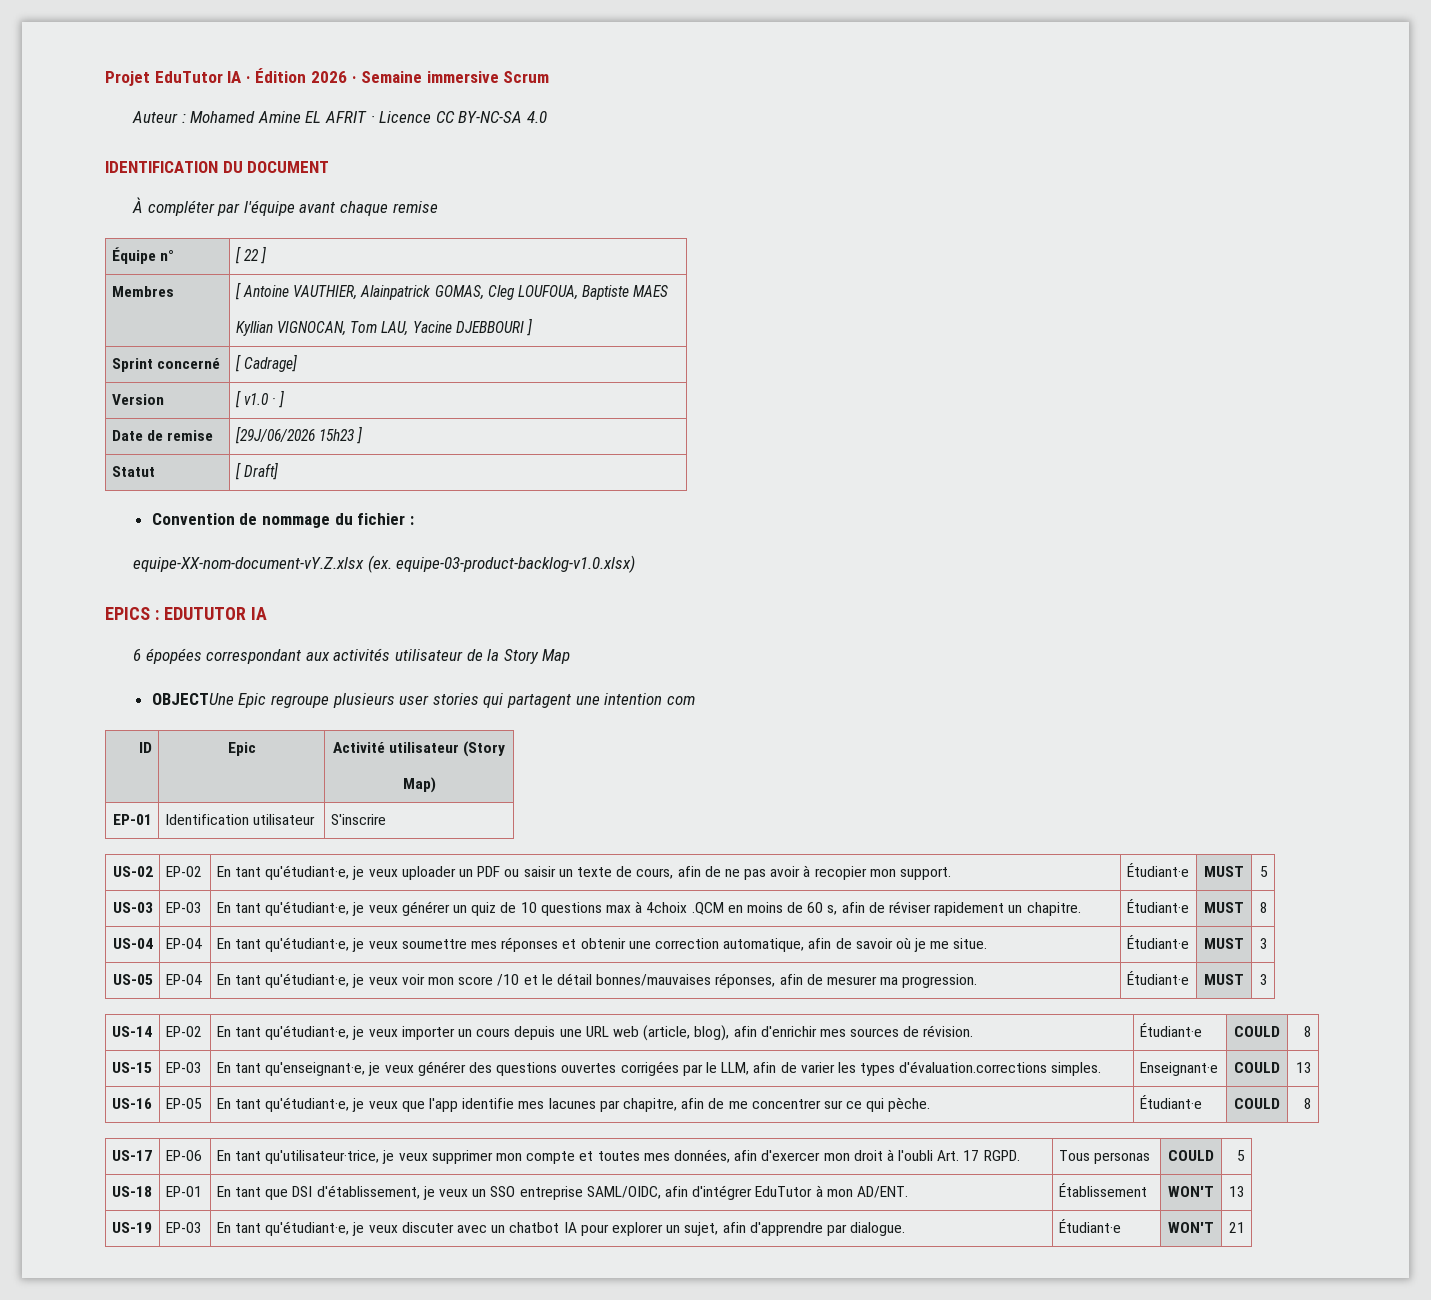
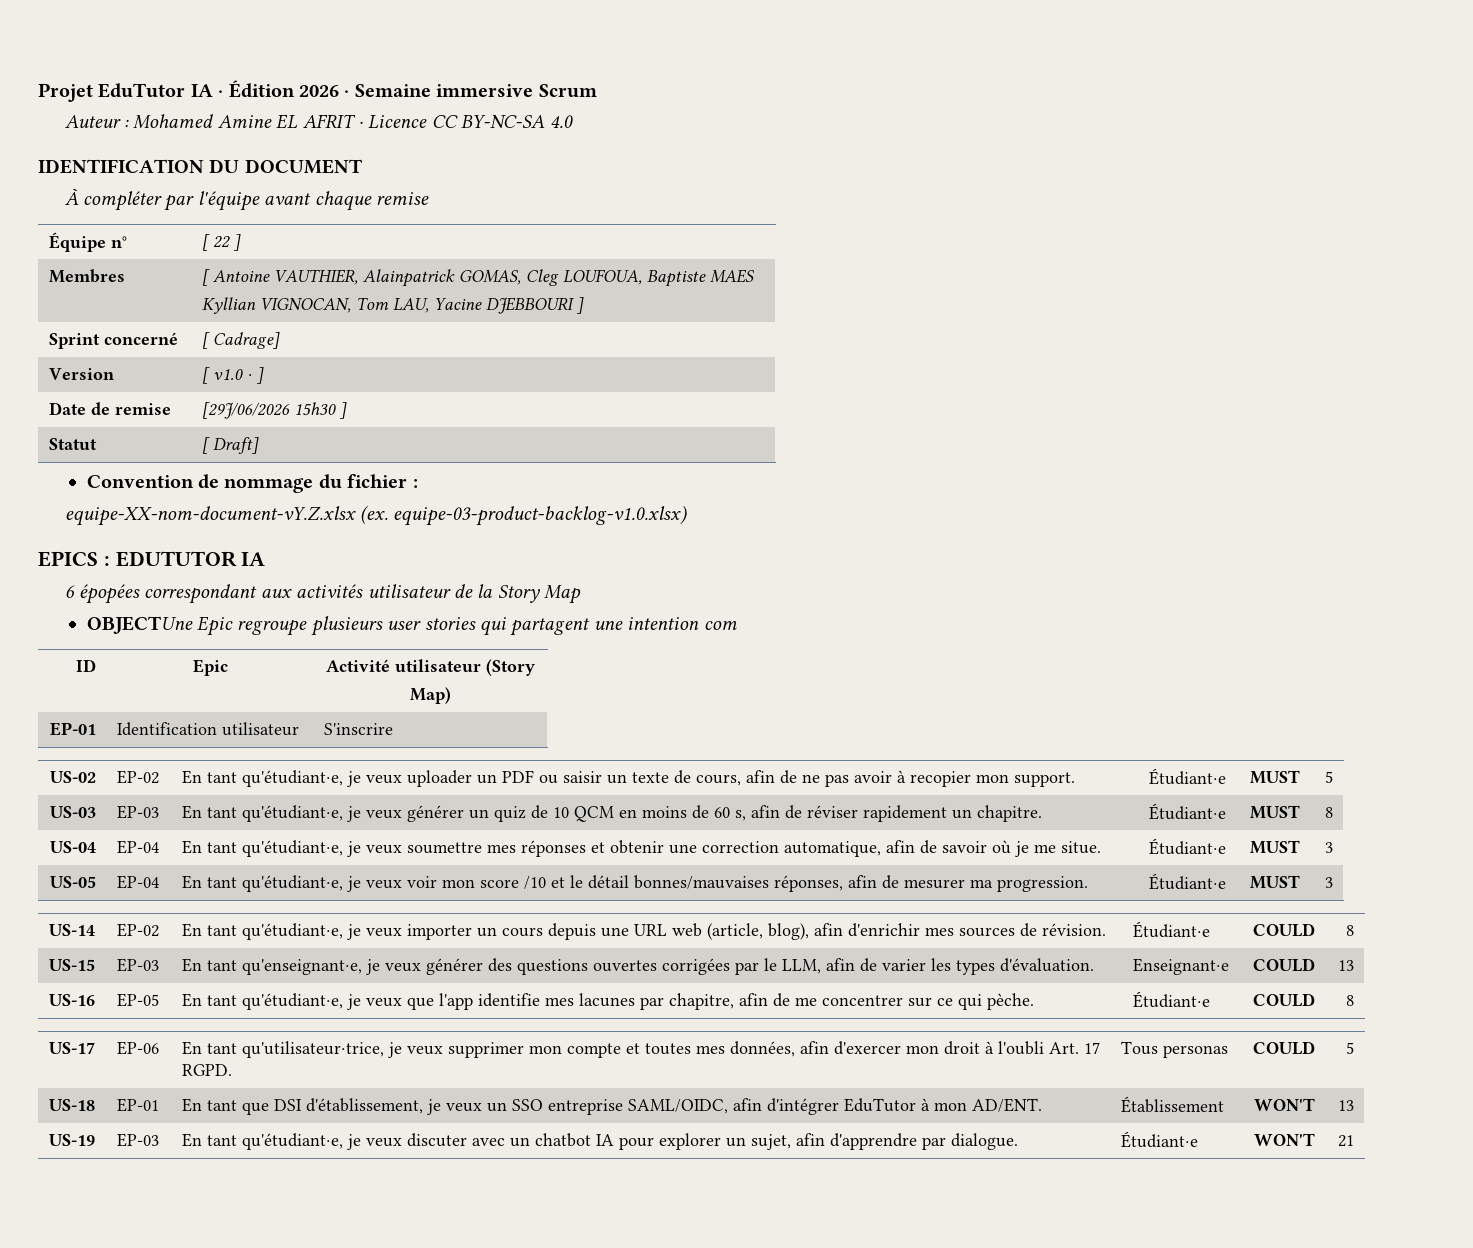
[319,429,355,441] 15h23 -> [293,402,336,416] 15h30
[540,901,724,916] questions max à 4choix .QCM -> [573,806,614,822] QCM
[899,1061,1102,1076] d'évaluation.corrections simples. -> [999,958,1094,972] d'évaluation.

